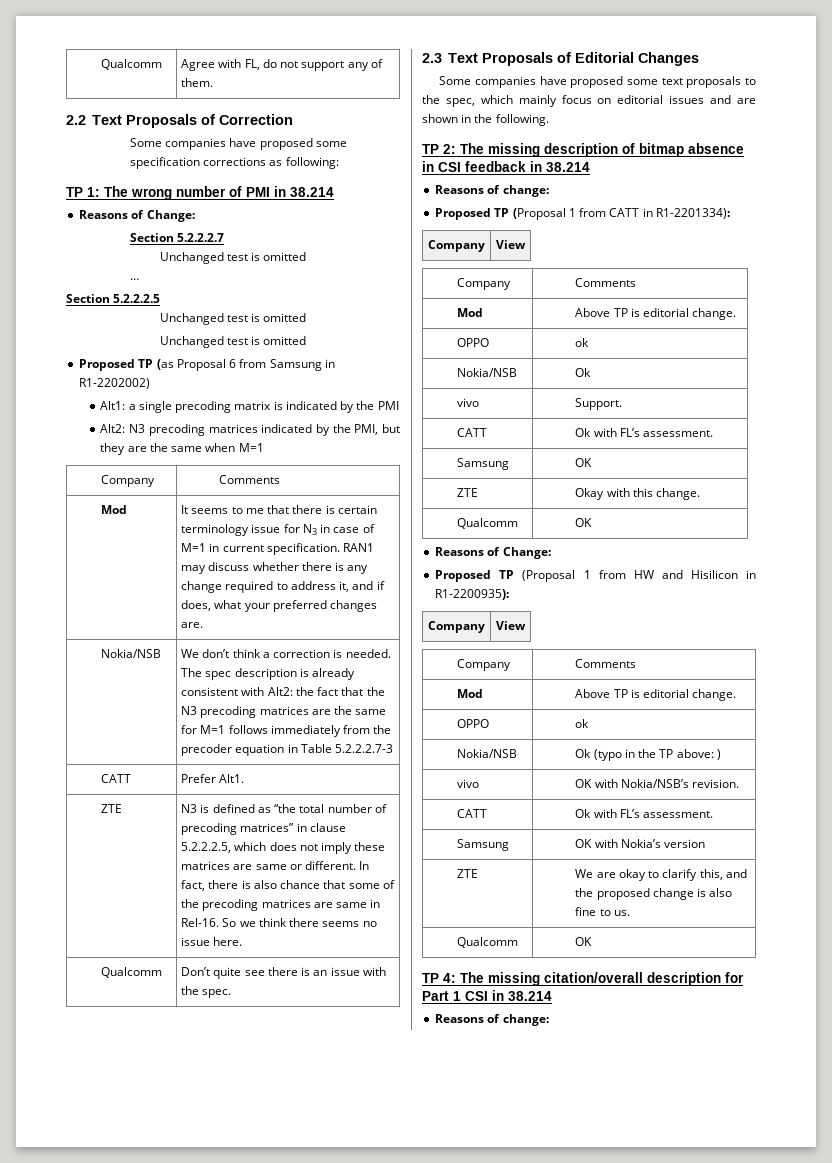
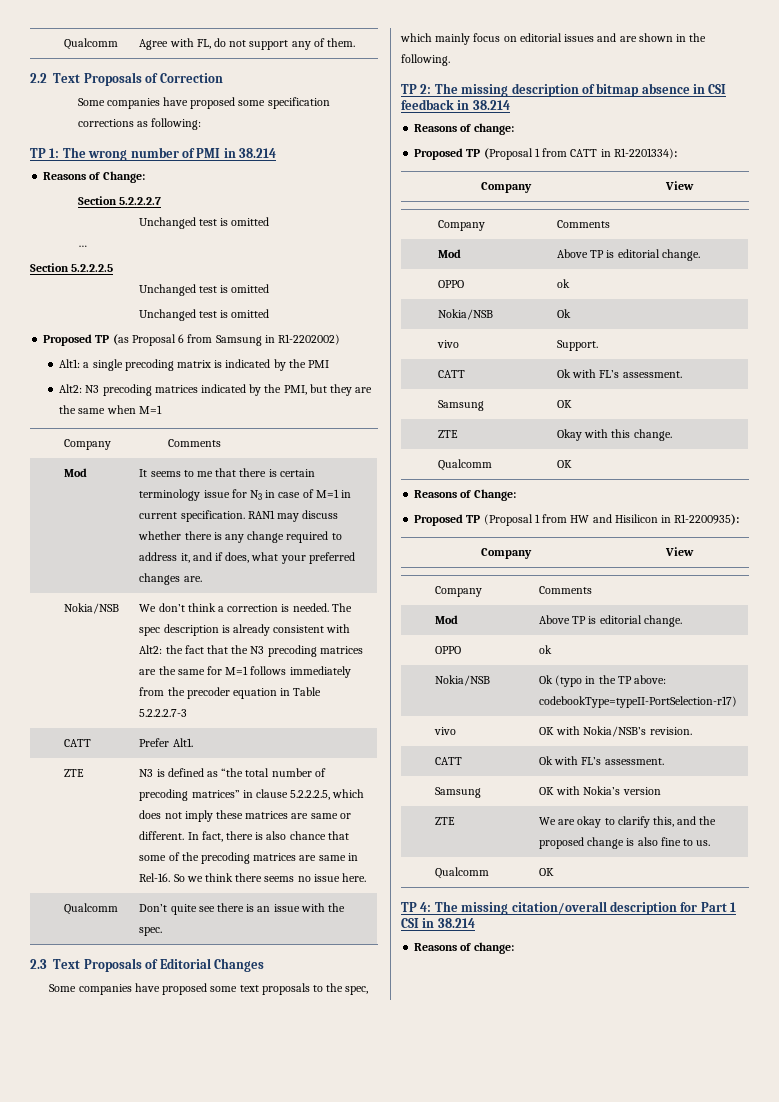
[716,749,721,760] ) -> [538,696,737,708] codebookType=typeII-PortSelection-r17)

